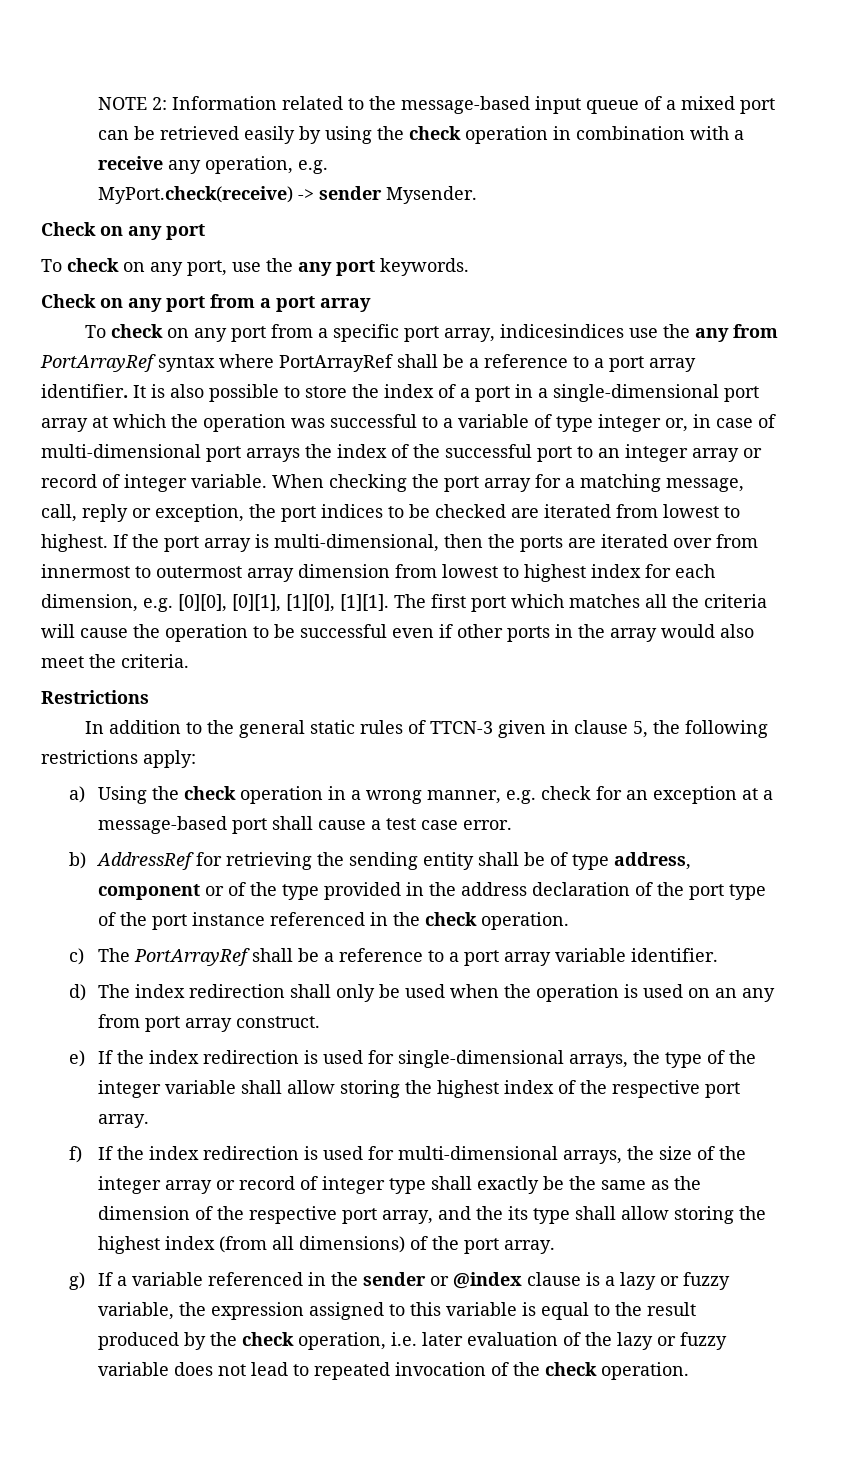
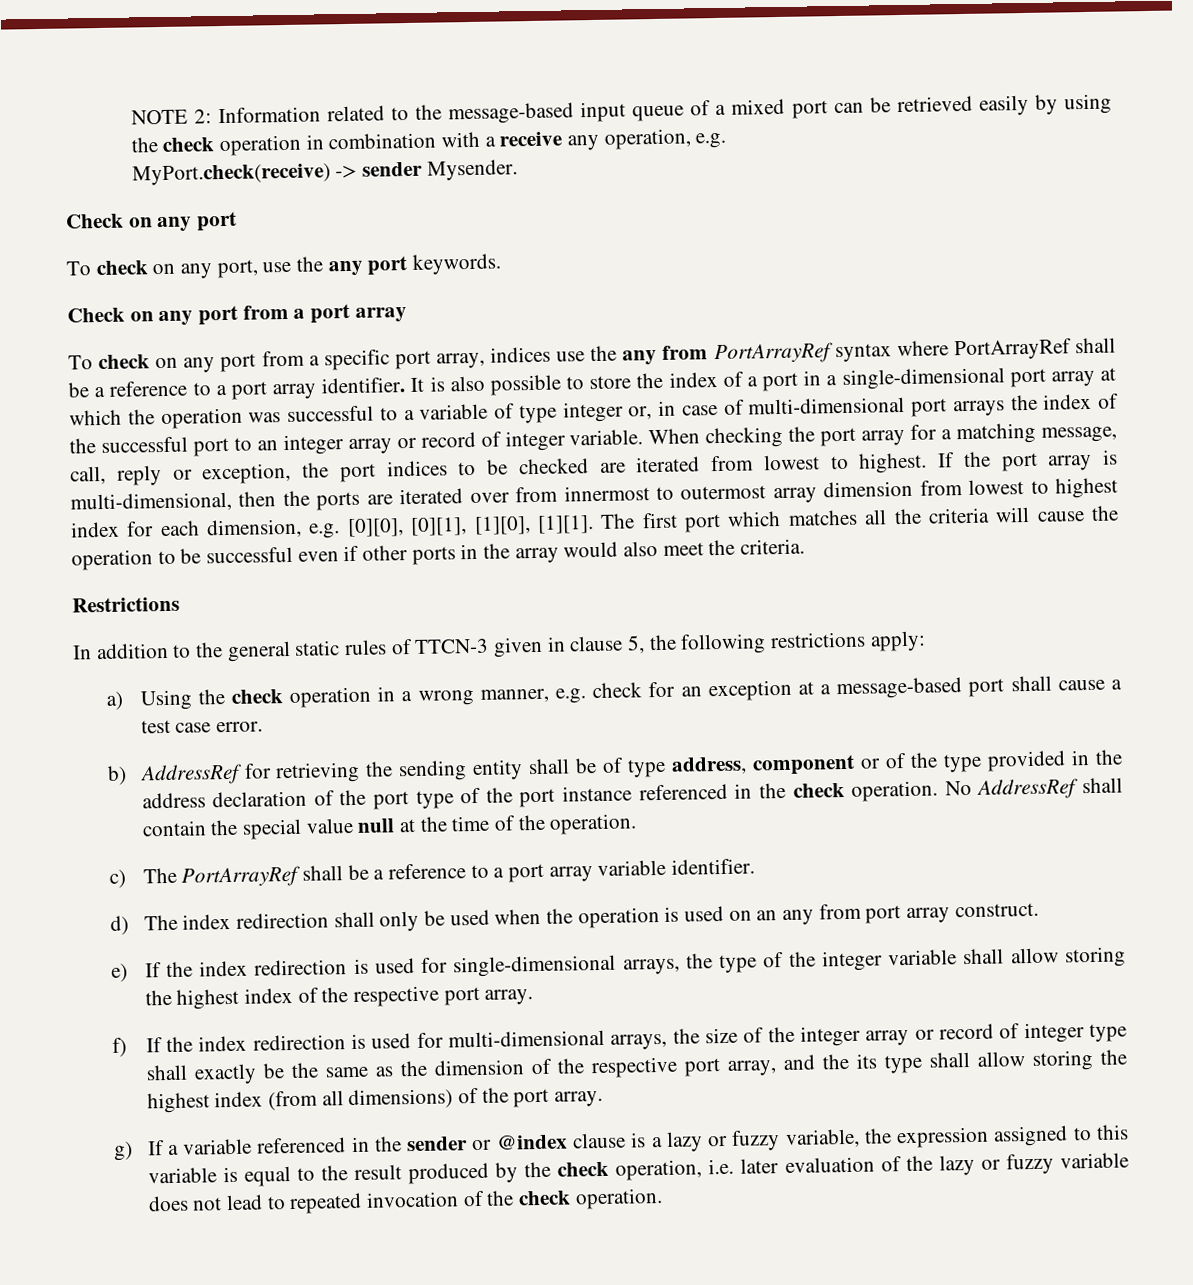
[500,324,625,338] indicesindices -> [490,346,552,363] indices
(569, 921) none -> [944,777,1123,800] [141,813,638,840] No AddressRef shall contain the special value null at the time of the operation.

